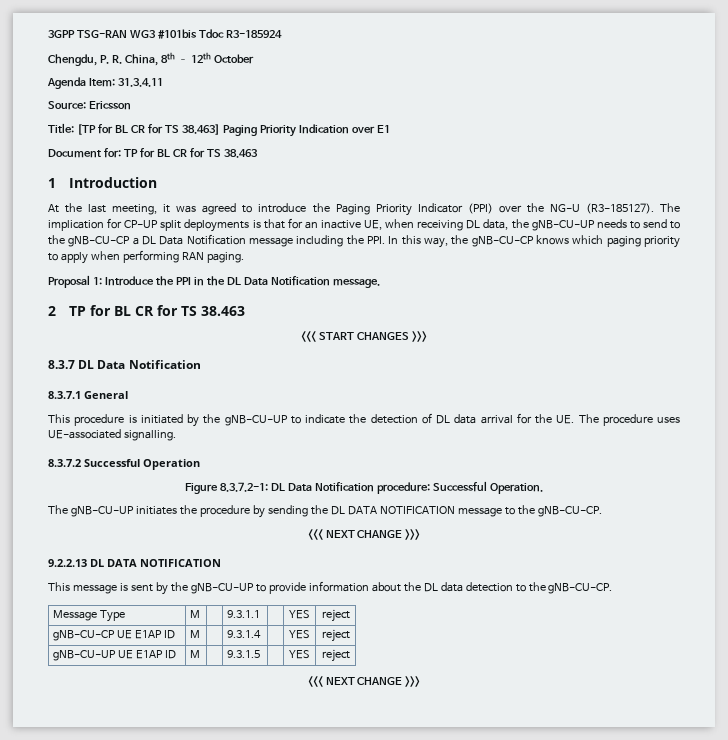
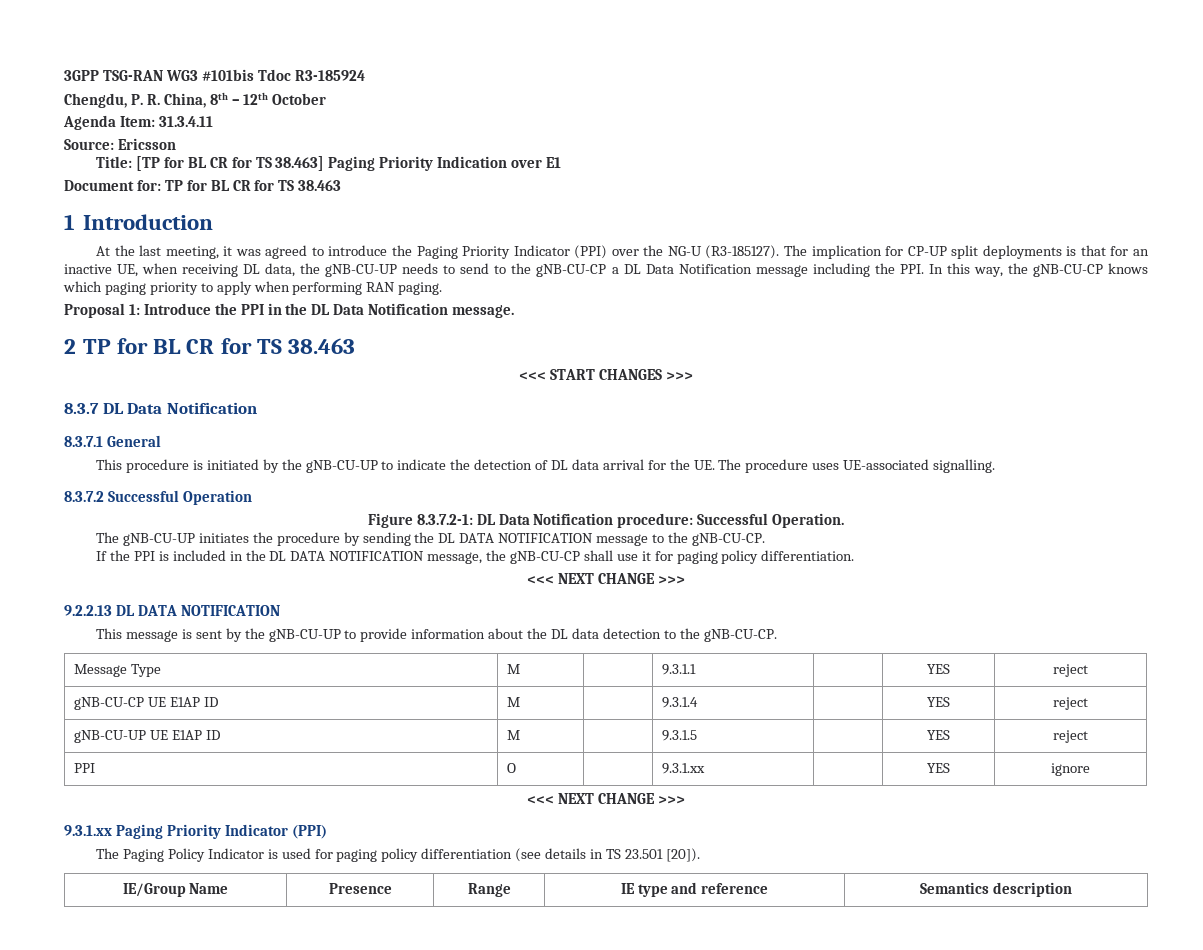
(602, 511) none -> [96,550,855,564] // If the PPI is included in the DL DATA NOTIFICATION message, the gNB-CU-CP shall use it for paging policy differentiation.
[307,676,421,687] // <<< NEXT CHANGE >>> -> [73,763,95,773] [506,763,516,773] [661,763,705,774] [927,763,950,773] [1051,763,1090,776] [527,793,685,804] [64,824,327,839] [96,848,700,862] [122,883,229,897] [328,883,392,894] [467,883,511,897] [620,882,769,897] [920,882,1072,897] // PPI | O | | 9.3.1.xx | | YES | ignore // <<< NEXT CHANGE >>> // 9.3.1.xx Paging Priority Indicator (PPI) // The Paging Policy Indicator is used for paging policy differentiation (see details in TS 23.501 [20]). // IE/Group Name | Presence | Range | IE type and reference | Semantics description

